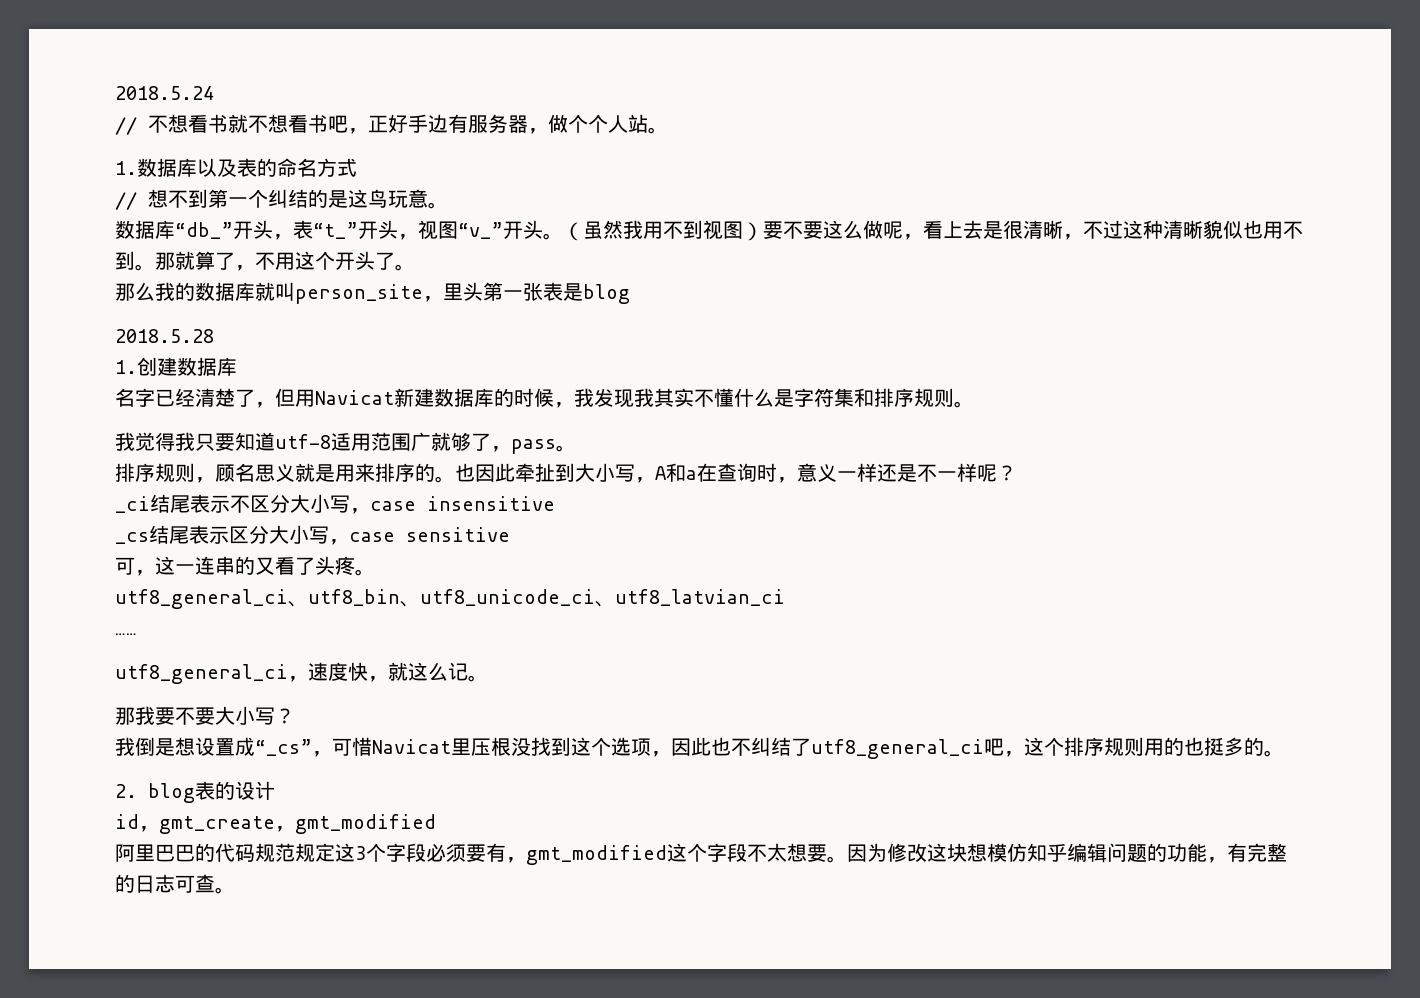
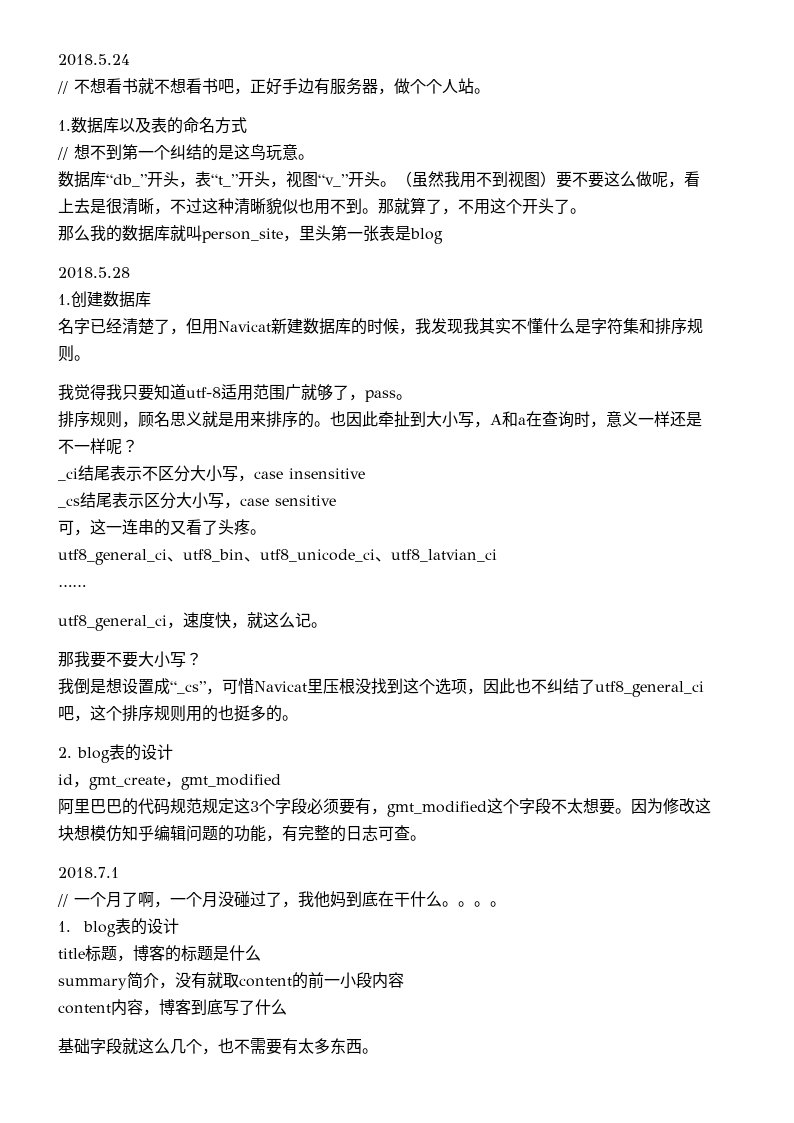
(235, 890) none -> [58,867,119,879] [57,891,506,908] [58,918,179,937] [58,945,261,962] [58,972,404,990] [58,999,287,1016] [58,1038,378,1055] // 2018.7.1 // // 一个月了啊，一个月没碰过了，我他妈到底在干什么。。。。 // 1. blog表的设计 // title标题，博客的标题是什么 // summary简介，没有就取content的前一小段内容 // content内容，博客到底写了什么 // 基础字段就这么几个，也不需要有太多东西。

